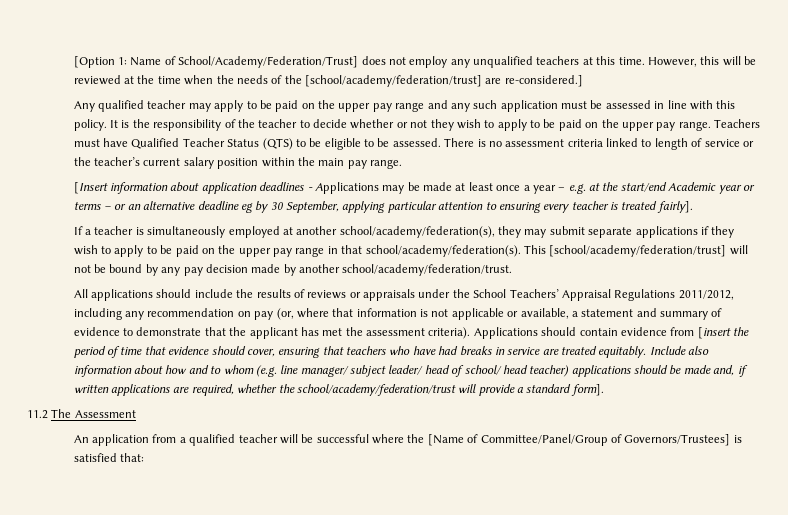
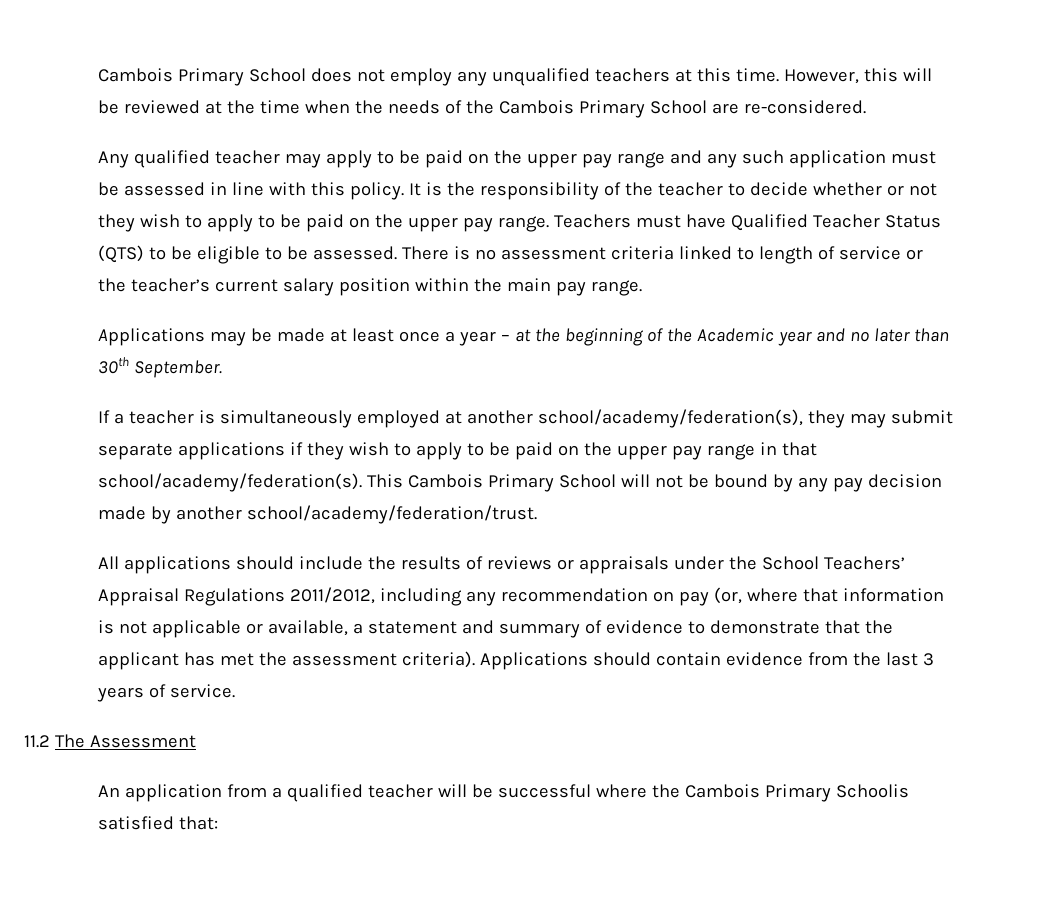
[73,56,359,68] [Option 1: Name of School/Academy/Federation/Trust] -> [97,68,306,86] Cambois Primary School
[305,75,583,87] [school/academy/federation/trust] are re-considered.] -> [498,100,866,118] Cambois Primary School are re-considered.
[73,182,313,194] [Insert information about application deadlines - -> (642, 288) none
[568,182,755,194] [73,201,693,213] e.g. at the start/end Academic year or terms – or an alternative deadline eg by 30 September, applying particular attention to ensuring every teacher is treated fairly]. -> [514,328,949,346] [97,357,222,378] at the beginning of the Academic year and no later than 30th September.
[549,245,727,257] [school/academy/federation/trust] -> [407,474,616,492] Cambois Primary School
[697,327,750,339] [73,346,710,358] [73,365,748,377] [73,384,604,396] [insert the period of time that evidence should cover, ensuring that teachers who have had breaks in service are treated equitably. Include also information about how and to whom (e.g. line manager/ subject leader/ head of school/ head teacher) applications should be made and, if written applications are required, whether the school/academy/federation/trust will provide a standard form]. -> [852,652,934,666] [96,684,235,702] the last 3 years of service.
[427,434,742,446] [Name of Committee/Panel/Group of Governors/Trustees] is -> [684,784,909,802] Cambois Primary Schoolis

